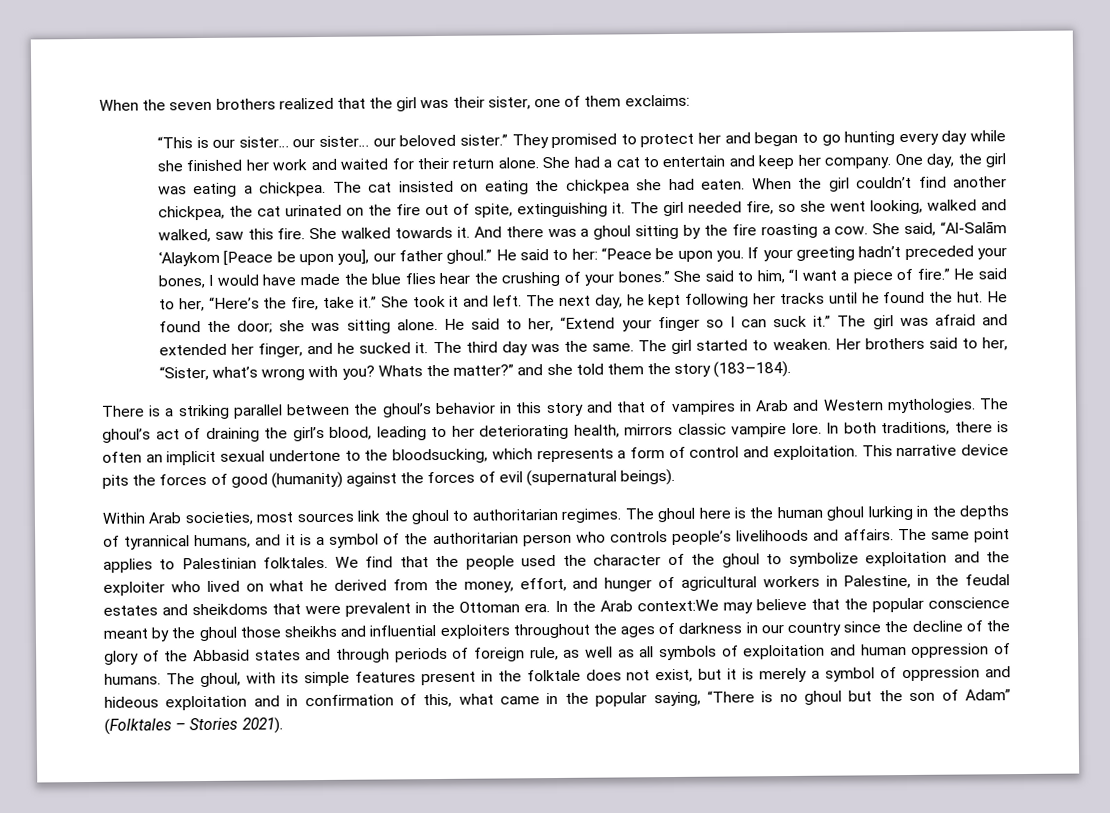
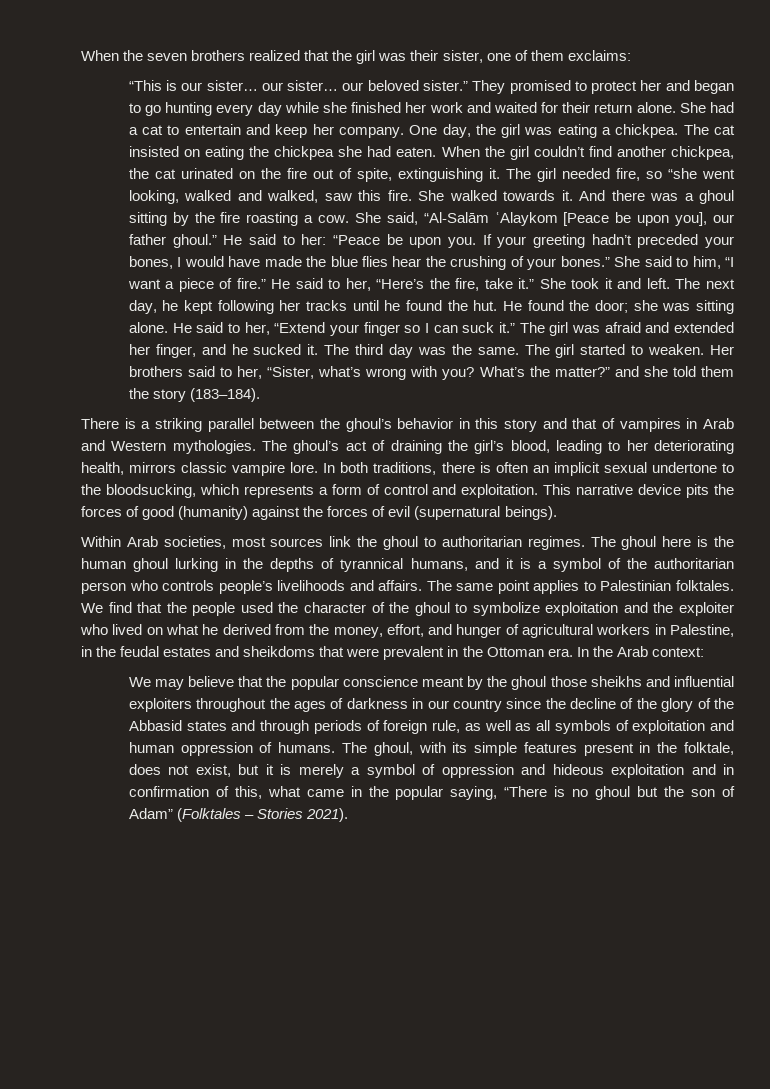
[799,200,826,212] she -> [667,168,697,179] “she
[377,365,423,377] Whats -> [479,366,525,377] What’s
[636,599,719,612] context:We -> [651,647,704,657] [128,677,151,687] context: // We
[526,669,581,682] folktale -> [684,742,735,755] folktale,

